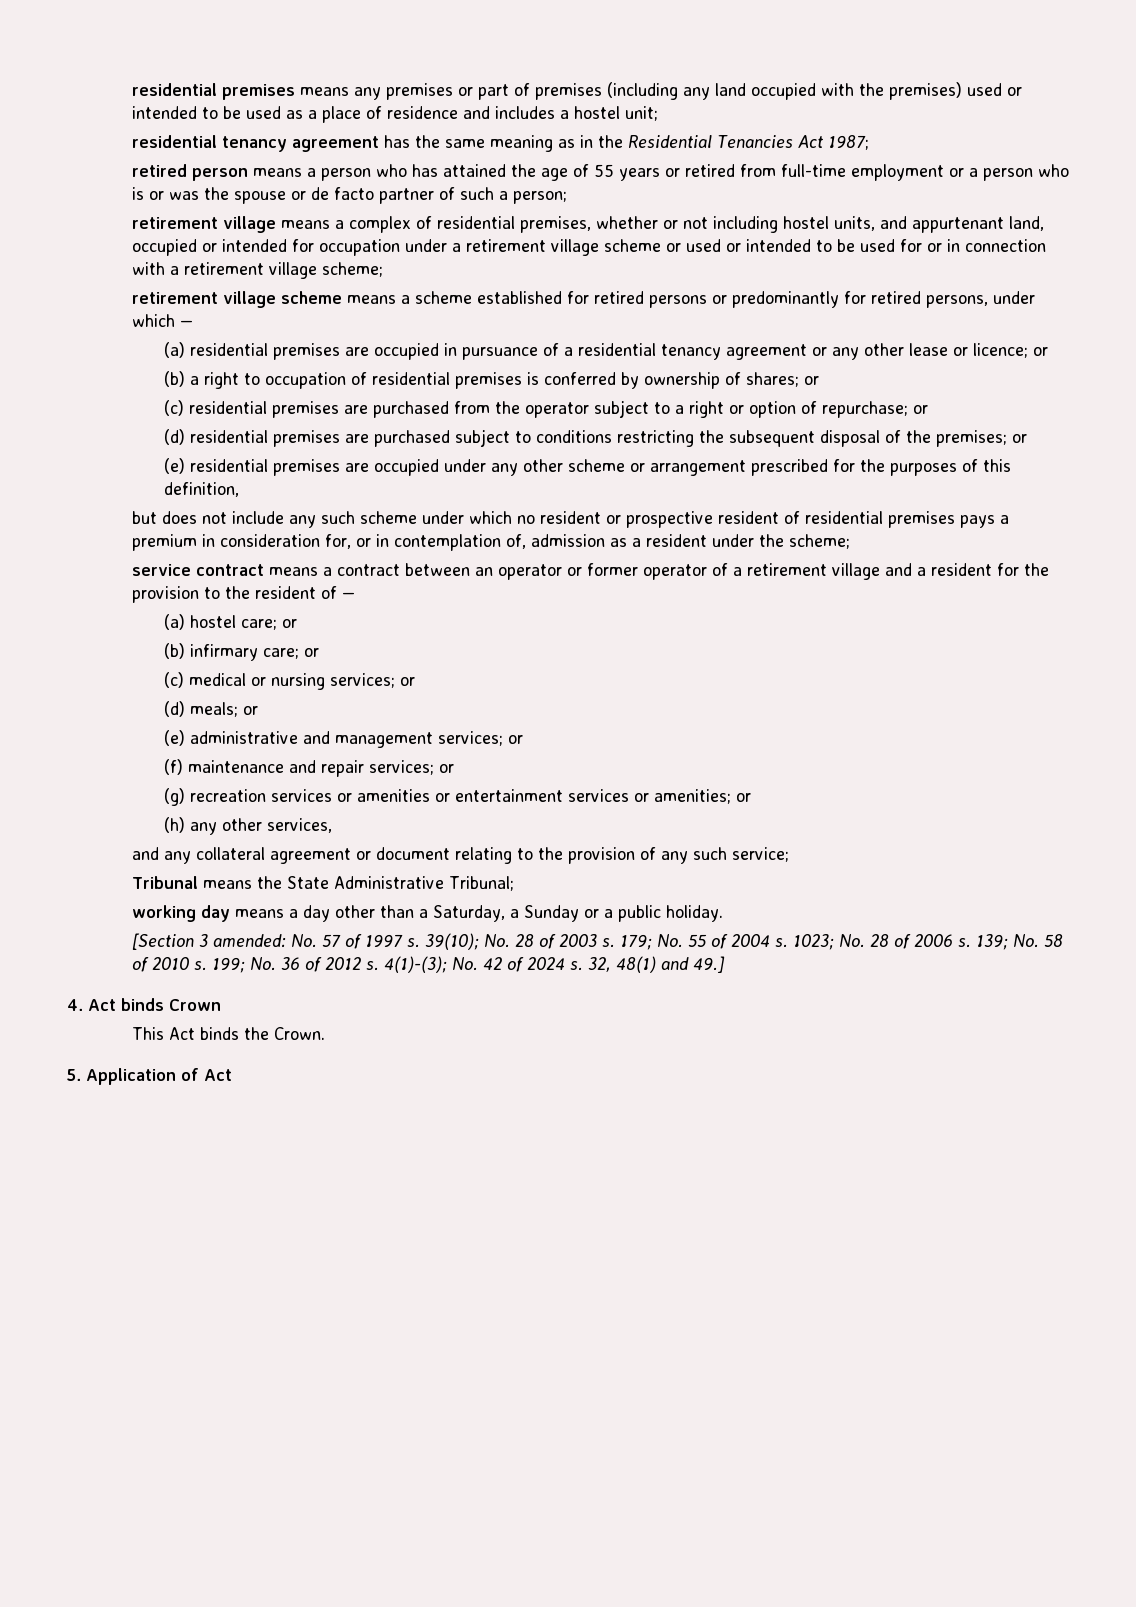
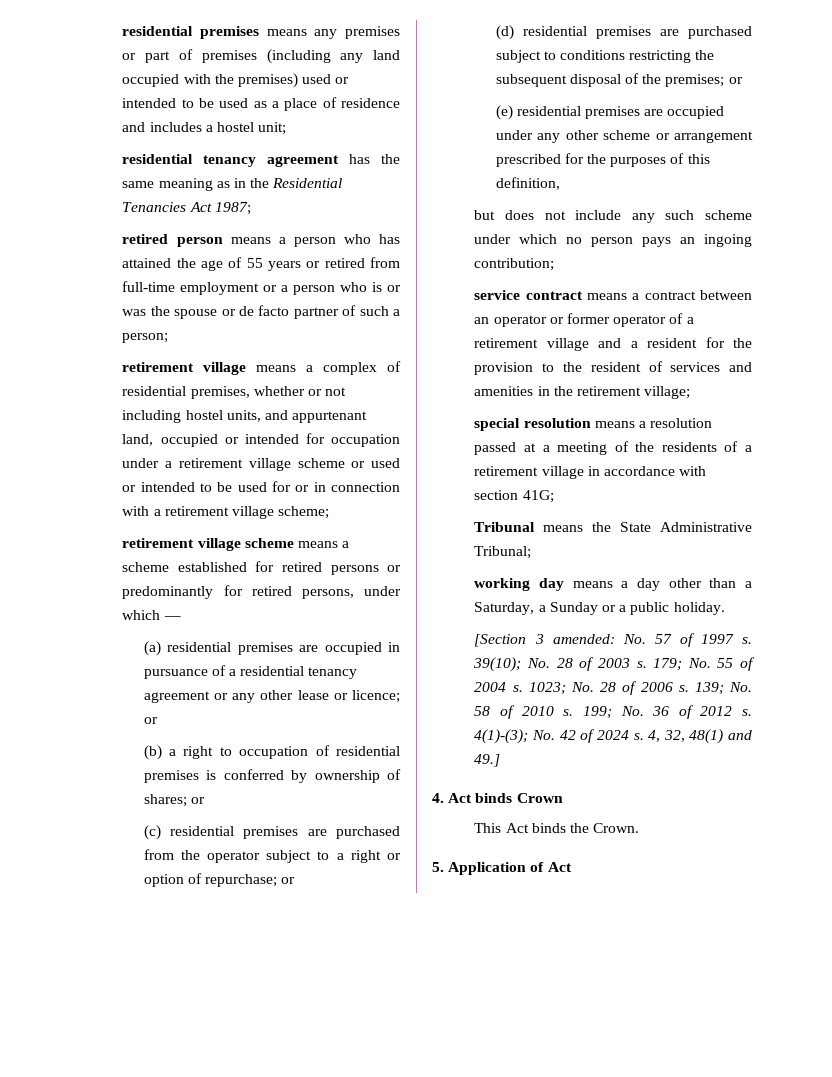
[539,511,1009,528] [131,534,850,551] resident or prospective resident of residential premises pays a premium in consideration for, or in contemplation of, admission as a resident under the scheme; -> [591,234,752,247] [474,258,555,271] person pays an ingoing contribution;
[341,592,355,599] [164,614,298,630] [164,643,320,661] [164,672,416,690] [164,701,259,717] [164,730,524,748] [164,759,455,777] [164,788,752,806] [164,817,333,835] [131,847,789,864] — // (a) hostel care; or // (b) infirmary care; or // (c) medical or nursing services; or // (d) meals; or // (e) administrative and management services; or // (f) maintenance and repair services; or // (g) recreation services or amenities or entertainment services or amenities; or // (h) any other services, // and any collateral agreement or document relating to the provision of any such service; -> [670,362,752,372] [474,386,691,399] [474,418,713,431] [474,441,752,455] [474,466,707,479] [474,490,554,503] services and amenities in the retirement village; // special resolution means a resolution passed at a meeting of the residents of a retirement village in accordance with section 41G;
(583, 966) none -> [648,730,661,742] 4,

